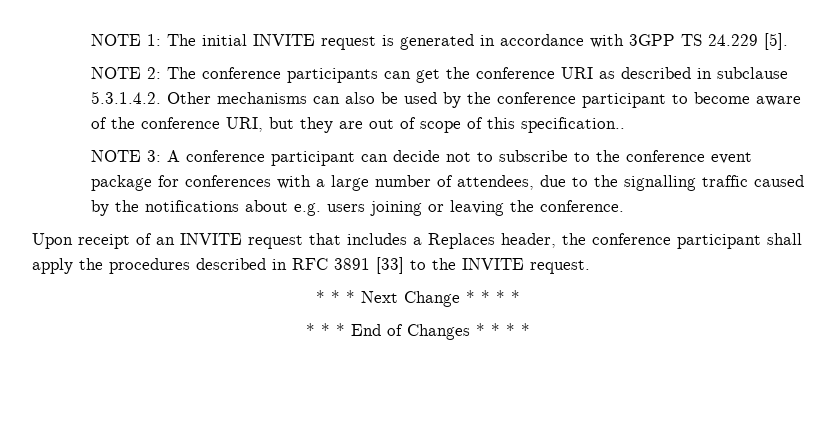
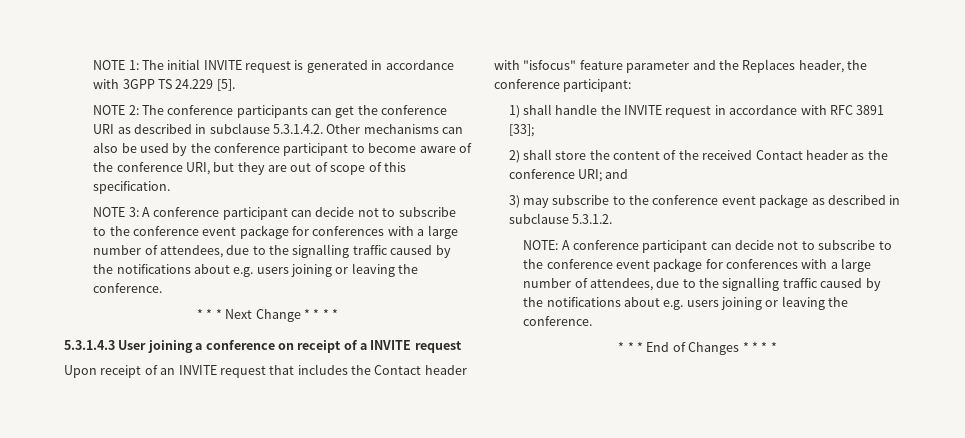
[520,117,625,133] specification.. -> [93,181,171,194] specification.
[32,233,802,249] [32,257,590,274] // Upon receipt of an INVITE request that includes a Replaces header, the conference participant shall apply the procedures described in RFC 3891 [33] to the INVITE request. -> (163, 288) none
(520, 296) none -> [64,340,462,353] [64,364,467,378] [494,59,867,73] [494,79,632,92] [508,104,885,118] [508,124,534,137] [508,149,888,163] [508,169,629,182] [508,194,901,208] [508,213,612,224] [523,240,892,253] [523,258,872,272] [523,277,881,291] [523,296,849,310] [523,316,593,326] // 5.3.1.4.3 User joining a conference on receipt of a INVITE request // Upon receipt of an INVITE request that includes the Contact header with "isfocus" feature parameter and the Replaces header, the conference participant: // 1) shall handle the INVITE request in accordance with RFC 3891 [33]; // 2) shall store the content of the received Contact header as the conference URI; and // 3) may subscribe to the conference event package as described in subclause 5.3.1.2. // NOTE: A conference participant can decide not to subscribe to the conference event package for conferences with a large number of attendees, due to the signalling traffic caused by the notifications about e.g. users joining or leaving the conference.

